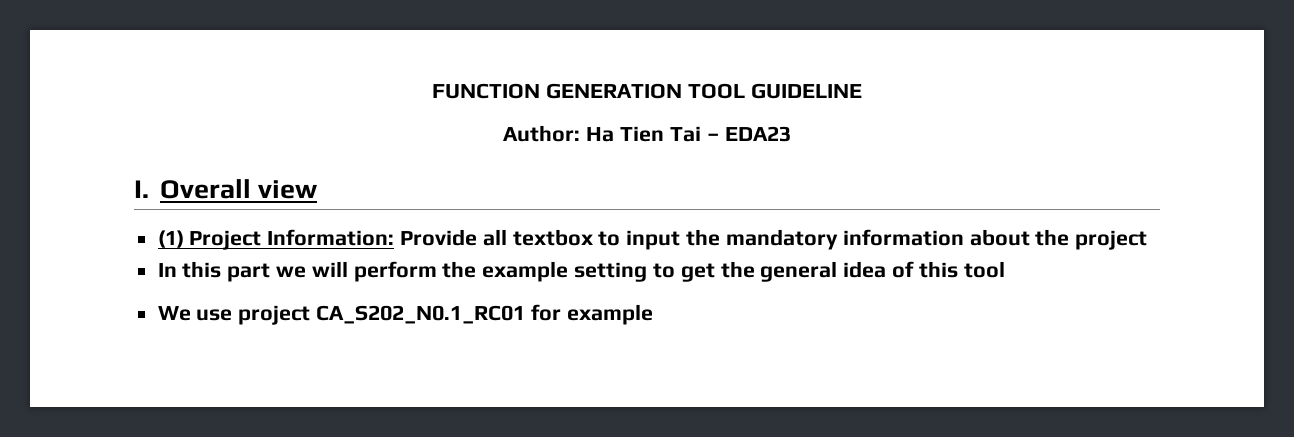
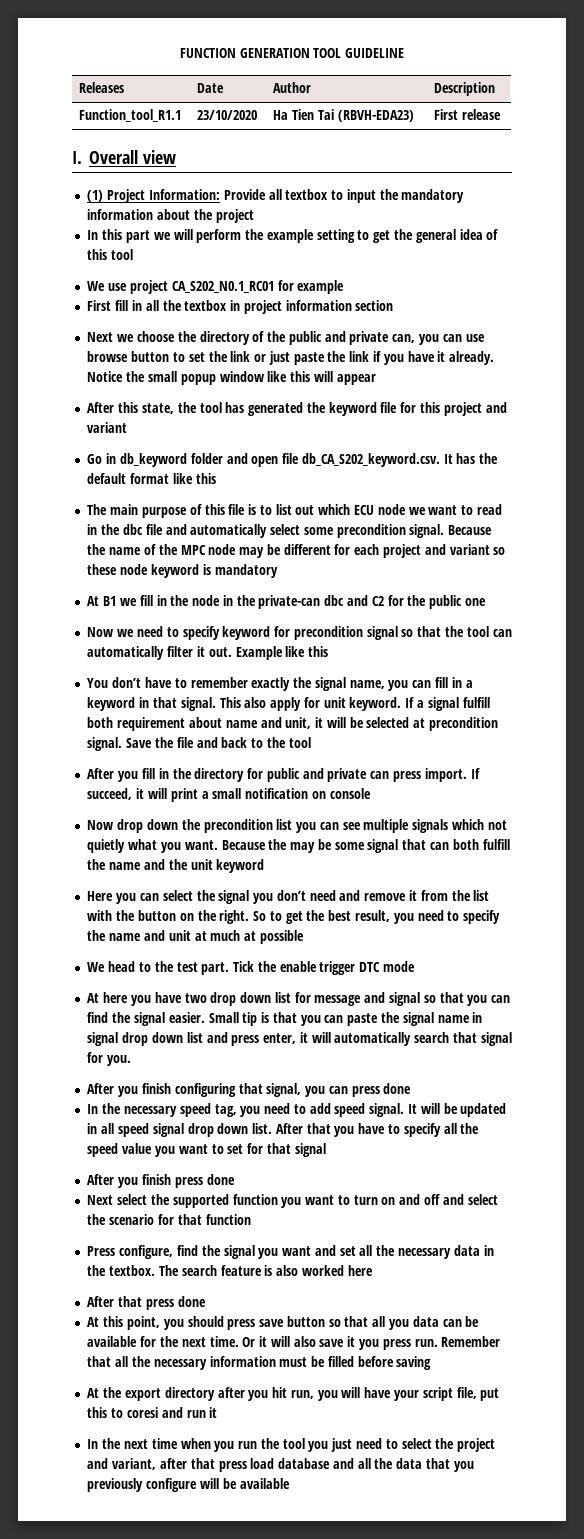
[503,125,791,142] // Author: Ha Tien Tai – EDA23 -> [79,82,125,93] [197,83,225,93] [273,82,312,93] [434,82,496,96] [79,109,182,122] [197,110,258,120] [273,109,414,122] [434,109,502,120] // Releases | Date | Author | Description // Function_tool_R1.1 | 23/10/2020 | Ha Tien Tai (RBVH-EDA23) | First release
(653, 314) none -> [87,300,394,314] [87,331,485,345] [87,351,495,365] [87,371,376,385] [87,402,507,416] [87,422,128,433] [87,453,499,467] [87,473,216,484] [87,504,502,518] [87,524,493,538] [87,544,506,558] [87,564,278,578] [87,595,486,609] [87,626,512,640] [87,646,329,660] [87,677,473,691] [87,697,490,711] [87,717,498,731] [87,737,311,751] [87,768,480,782] [87,788,371,802] [87,819,507,833] [87,839,510,853] [87,859,265,873] [87,890,490,904] [87,910,501,924] [87,930,304,944] [87,961,415,975] [87,992,511,1006] [87,1012,483,1026] [87,1032,512,1046] [87,1052,132,1066] [87,1083,412,1097] [87,1103,507,1117] [87,1123,480,1137] [87,1143,326,1157] [87,1174,235,1188] [87,1194,498,1208] [87,1214,251,1225] [87,1245,494,1259] [87,1265,373,1276] [87,1296,206,1310] [87,1316,480,1330] [87,1336,501,1350] [87,1356,432,1370] [87,1387,500,1401] [87,1407,218,1418] [87,1438,496,1452] [87,1458,474,1472] [87,1478,290,1492] // First fill in all the textbox in project information section // Next we choose the directory of the public and private can, you can use browse button to set the link or just paste the link if you have it already. Notice the small popup window like this will appear // After this state, the tool has generated the keyword file for this project and variant // Go in db_keyword folder and open file db_CA_S202_keyword.csv. It has the default format like this // The main purpose of this file is to list out which ECU node we want to read in the dbc file and automatically select some precondition signal. Because the name of the MPC node may be different for each project and variant so these node keyword is mandatory // At B1 we fill in the node in the private-can dbc and C2 for the public one // Now we need to specify keyword for precondition signal so that the tool can automatically filter it out. Example like this // You don’t have to remember exactly the signal name, you can fill in a keyword in that signal. This also apply for unit keyword. If a signal fulfill both requirement about name and unit, it will be selected at precondition signal. Save the file and back to the tool // After you fill in the directory for public and private can press import. If succeed, it will print a small notification on console // Now drop down the precondition list you can see multiple signals which not quietly what you want. Because the may be some signal that can both fulfill the name and the unit keyword // Here you can select the signal you don’t need and remove it from the list with the button on the right. So to get the best result, you need to specify the name and unit at much at possible // We head to the test part. Tick the enable trigger DTC mode // At here you have two drop down list for message and signal so that you can find the signal easier. Small tip is that you can paste the signal name in signal drop down list and press enter, it will automatically search that signal for you. // After you finish configuring that signal, you can press done // In the necessary speed tag, you need to add speed signal. It will be updated in all speed signal drop down list. After that you have to specify all the speed value you want to set for that signal // After you finish press done // Next select the supported function you want to turn on and off and select the scenario for that function // Press configure, find the signal you want and set all the necessary data in the textbox. The search feature is also worked here // After that press done // At this point, you should press save button so that all you data can be available for the next time. Or it will also save it you press run. Remember that all the necessary information must be filled before saving // At the export directory after you hit run, you will have your script file, put this to coresi and run it // In the next time when you run the tool you just need to select the project and variant, after that press load database and all the data that you previously configure will be available

